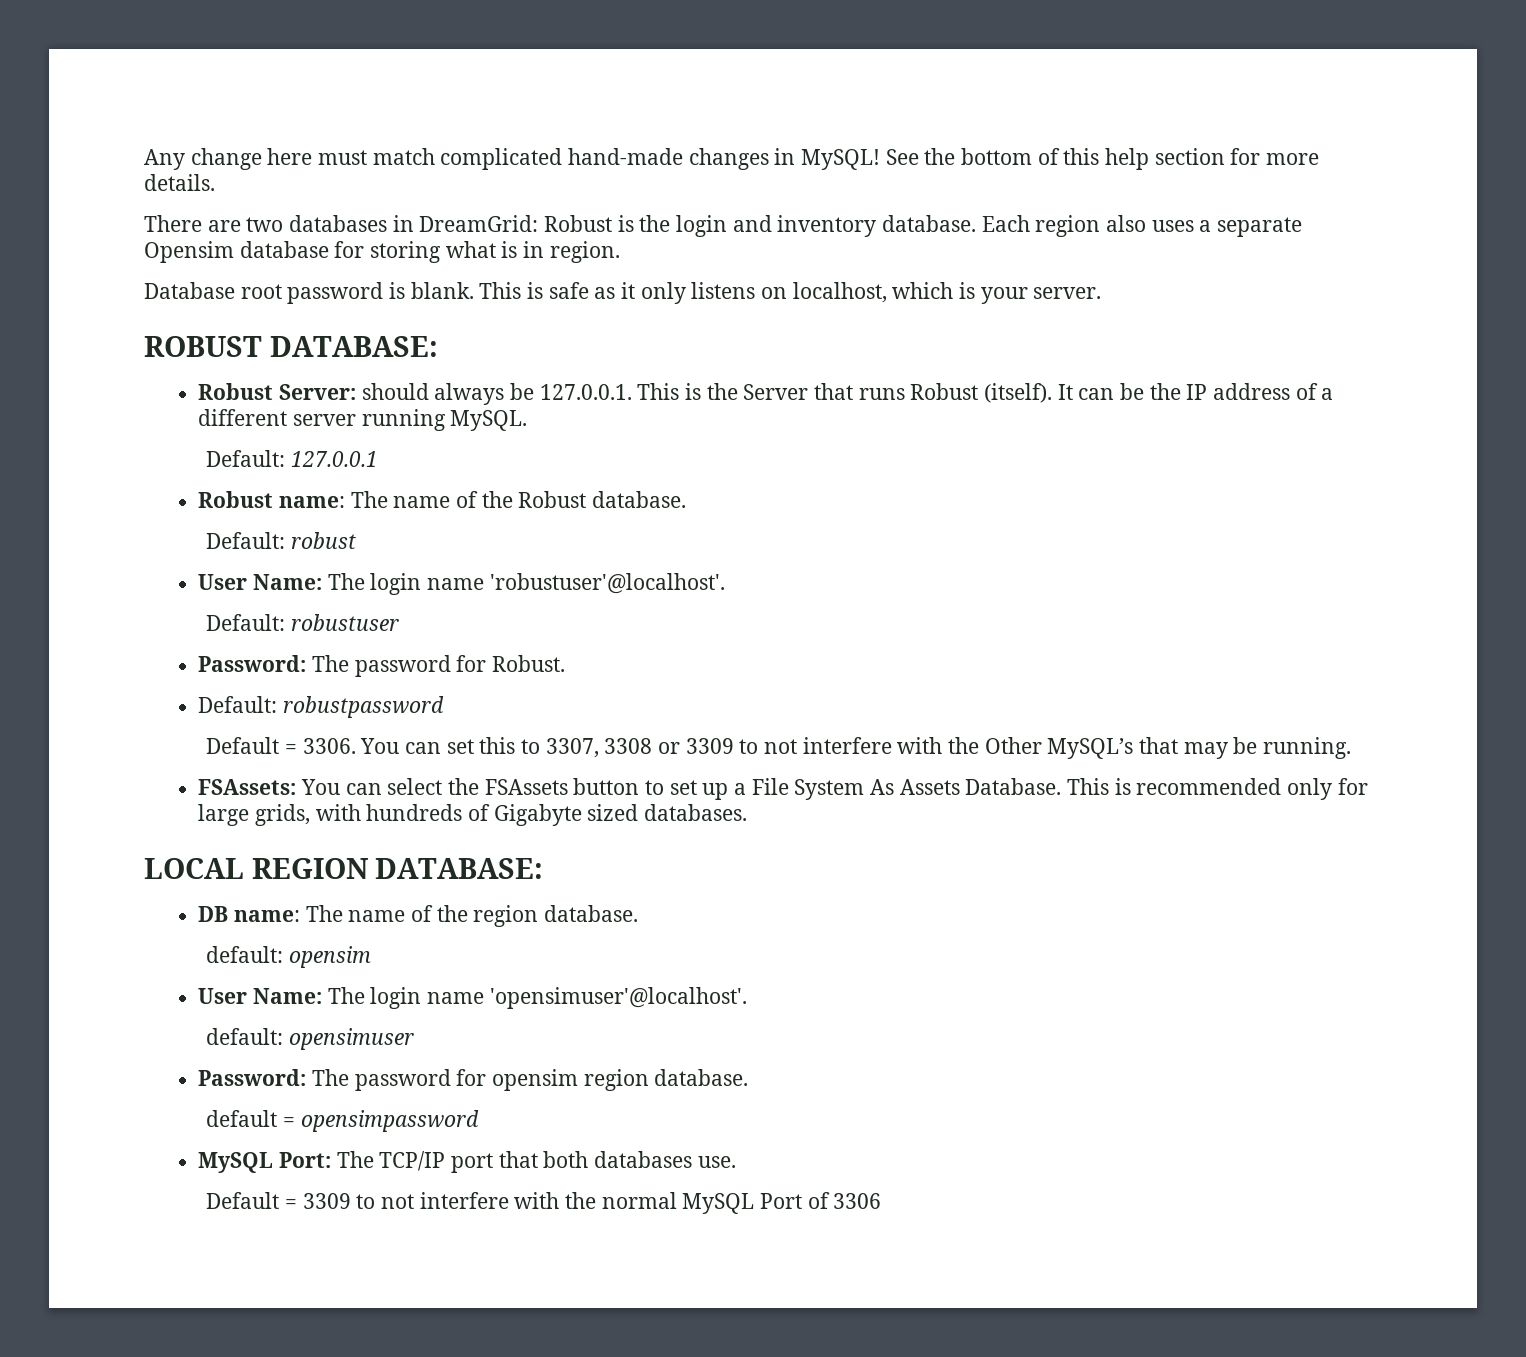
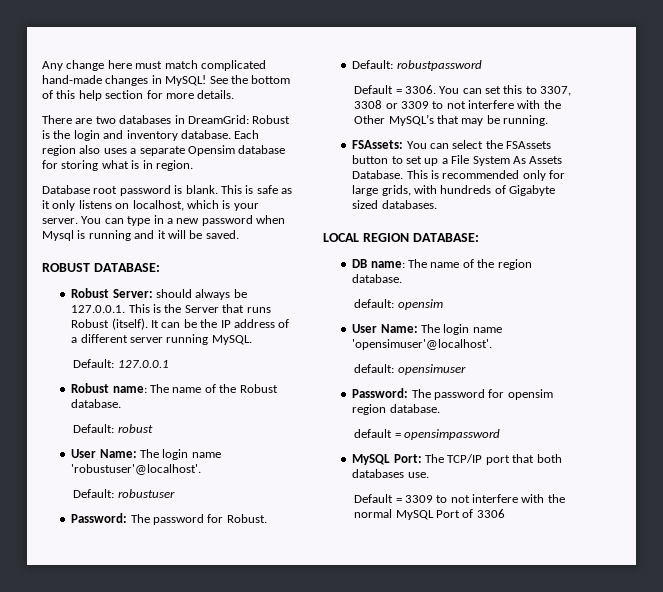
(1102, 293) none -> [81,215,285,226] [42,230,239,241] You can type in a new password when Mysql is running and it will be saved.

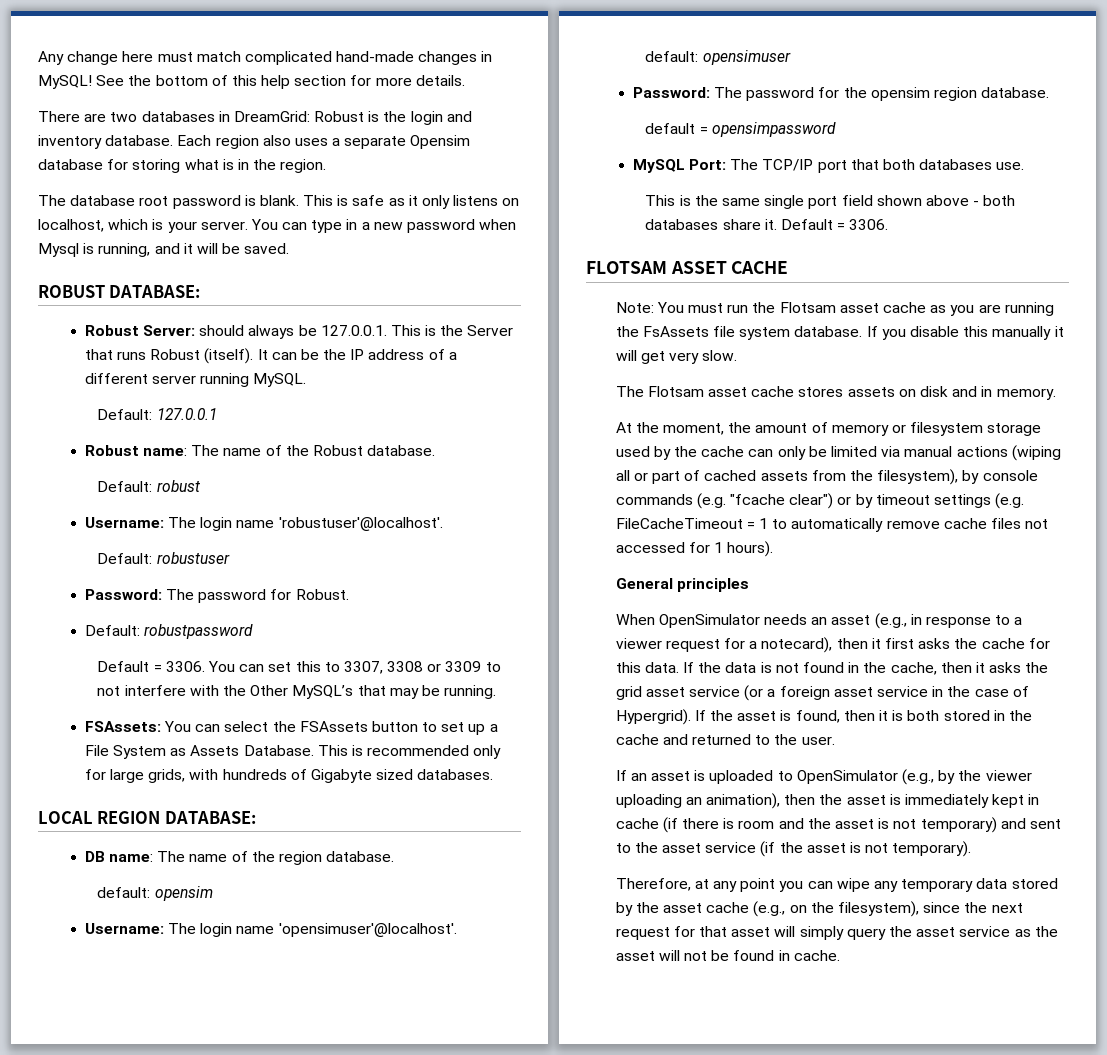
(153, 164) none -> [253,159,277,170] the
[42,185,90,194] Database -> [38,195,136,206] The database
[88,230,131,241] running -> [98,243,151,257] running,
[71,449,137,458] User Name: -> [84,517,164,528] Username:
[512,156,526,164] As -> [170,748,187,756] as
[352,324,418,333] User Name: -> [84,923,164,934] Username:
(505, 393) none -> [843,87,867,98] the
[354,494,565,503] [354,509,505,520] Default = 3309 to not interfere with the normal MySQL Port of 3306 -> [645,195,1016,209] [645,219,889,230] [586,261,789,274] [615,302,1054,316] [615,326,1064,340] [615,350,738,364] [615,386,1056,400] [615,422,1042,436] [615,445,1061,461] [615,469,1038,485] [615,493,1025,509] [615,518,1049,532] [615,541,774,557] [615,578,749,592] [615,613,1023,629] [615,637,1050,653] [615,662,1049,675] [615,685,1029,701] [615,709,1032,725] [615,734,835,745] [615,769,1032,785] [615,793,1040,809] [615,817,1061,833] [615,841,972,857] [615,878,1058,892] [615,901,1023,917] [615,926,1058,940] [615,950,840,961] This is the same single port field shown above - both databases share it. Default = 3306. // FLOTSAM ASSET CACHE // Note: You must run the Flotsam asset cache as you are running the FsAssets file system database. If you disable this manually it will get very slow. // The Flotsam asset cache stores assets on disk and in memory. // At the moment, the amount of memory or filesystem storage used by the cache can only be limited via manual actions (wiping all or part of cached assets from the filesystem), by console commands (e.g. "fcache clear") or by timeout settings (e.g. FileCacheTimeout = 1 to automatically remove cache files not accessed for 1 hours). // General principles // When OpenSimulator needs an asset (e.g., in response to a viewer request for a notecard), then it first asks the cache for this data. If the data is not found in the cache, then it asks the grid asset service (or a foreign asset service in the case of Hypergrid). If the asset is found, then it is both stored in the cache and returned to the user. // If an asset is uploaded to OpenSimulator (e.g., by the viewer uploading an animation), then the asset is immediately kept in cache (if there is room and the asset is not temporary) and sent to the asset service (if the asset is not temporary). // Therefore, at any point you can wipe any temporary data stored by the asset cache (e.g., on the filesystem), since the next request for that asset will simply query the asset service as the asset will not be found in cache.

